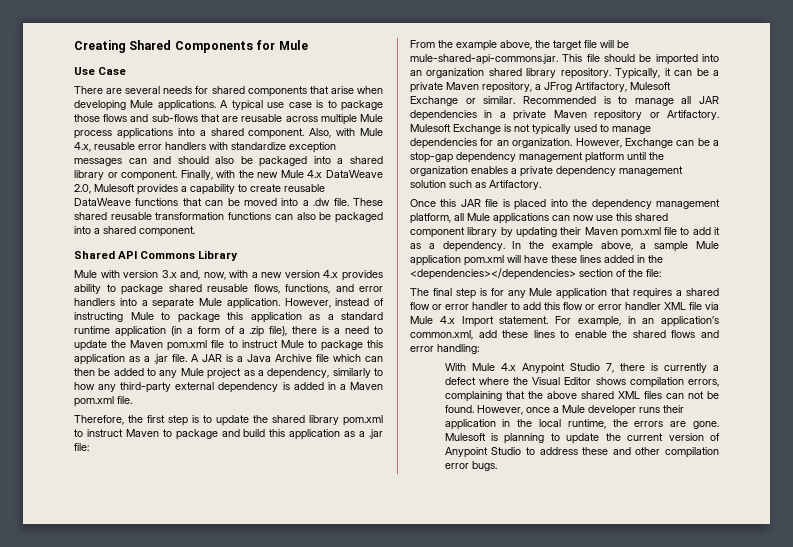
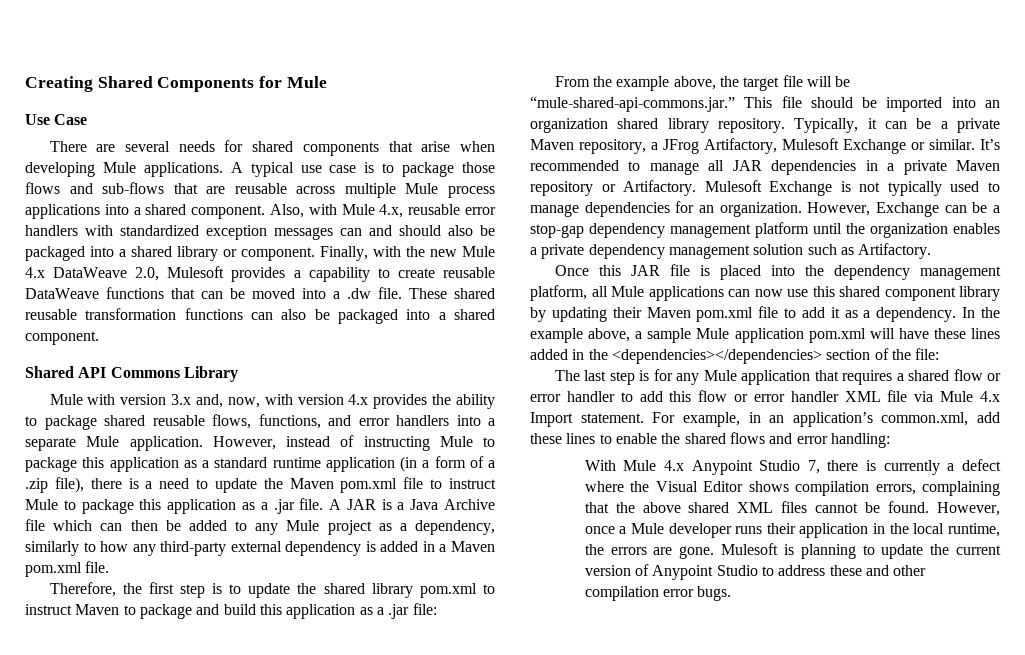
[231,142,286,150] standardize -> [120,225,199,236] standardized
[251,272,283,278] a new -> (293, 399) none
(383, 275) none -> [432,394,452,405] the
[410,54,558,65] mule-shared-api-commons.jar. -> [530,96,735,112] “mule-shared-api-commons.jar.”
[522,96,611,104] Recommended is -> [980,139,1000,150] [530,160,619,171] It’s recommended
[432,288,452,296] final -> [584,370,607,381] last
[665,391,704,399] can not -> [815,503,859,513] cannot

